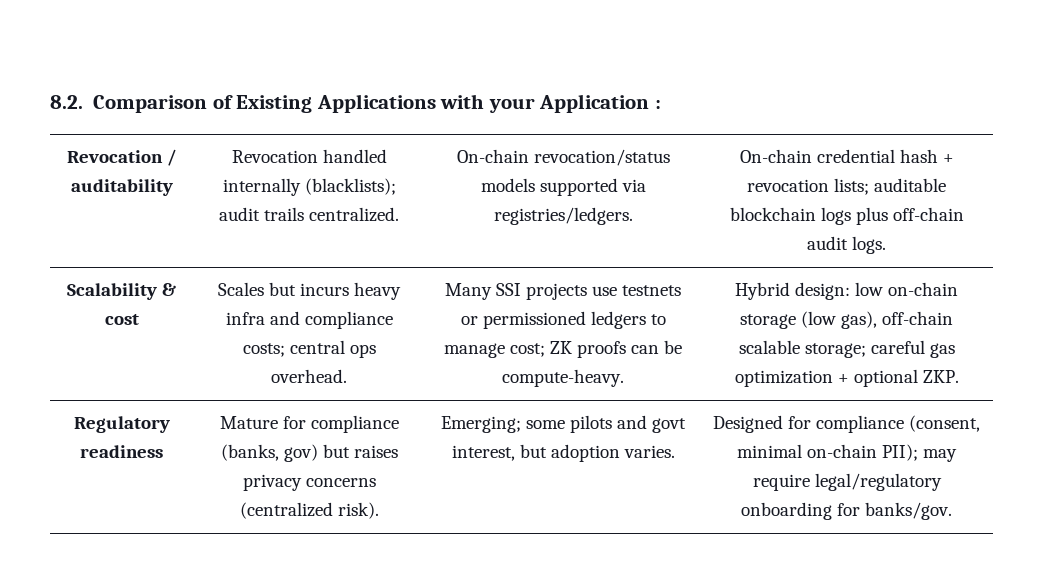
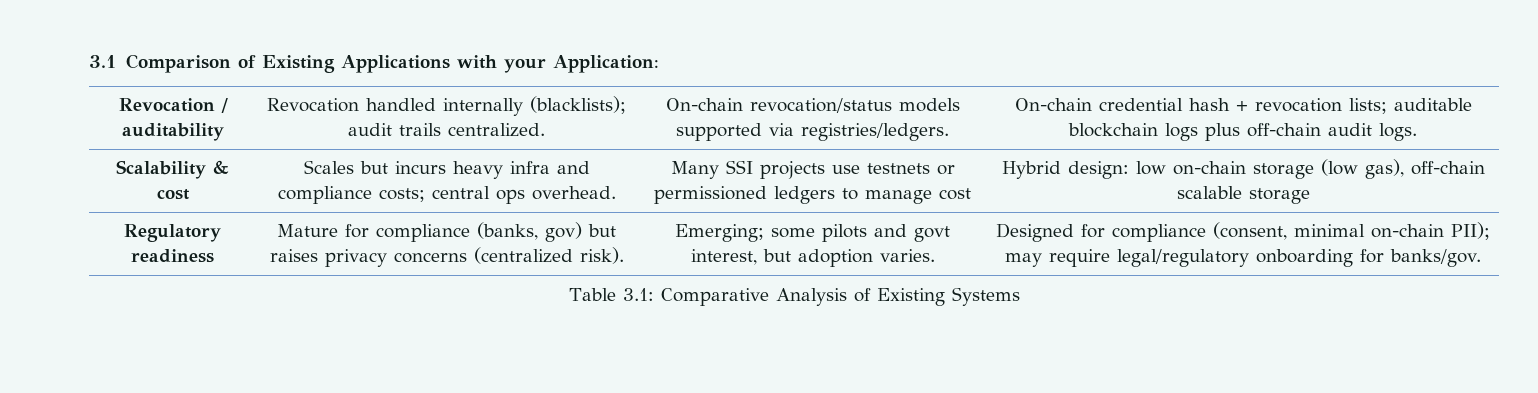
[50,95,83,109] 8.2. -> [89,55,116,68] 3.1
[539,94,661,113] Application : -> [552,55,659,73] Application:
[510,340,682,358] [502,369,624,387] cost; ZK proofs can be compute-heavy. -> [939,188,971,200] cost
[804,340,955,358] [734,369,959,387] storage; careful gas optimization + optional ZKP. -> [1248,188,1310,204] storage
(952, 511) none -> [568,287,1020,306] // Table 3.1: Comparative Analysis of Existing Systems

